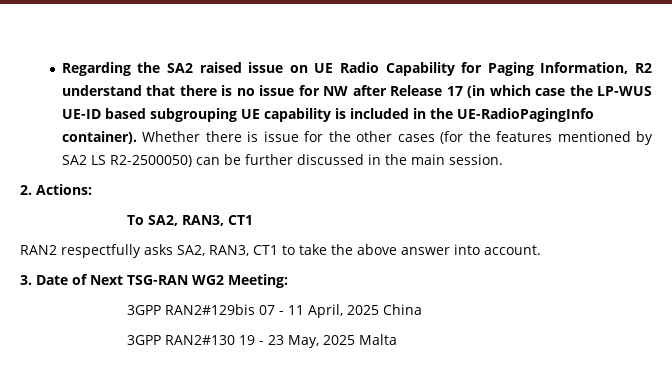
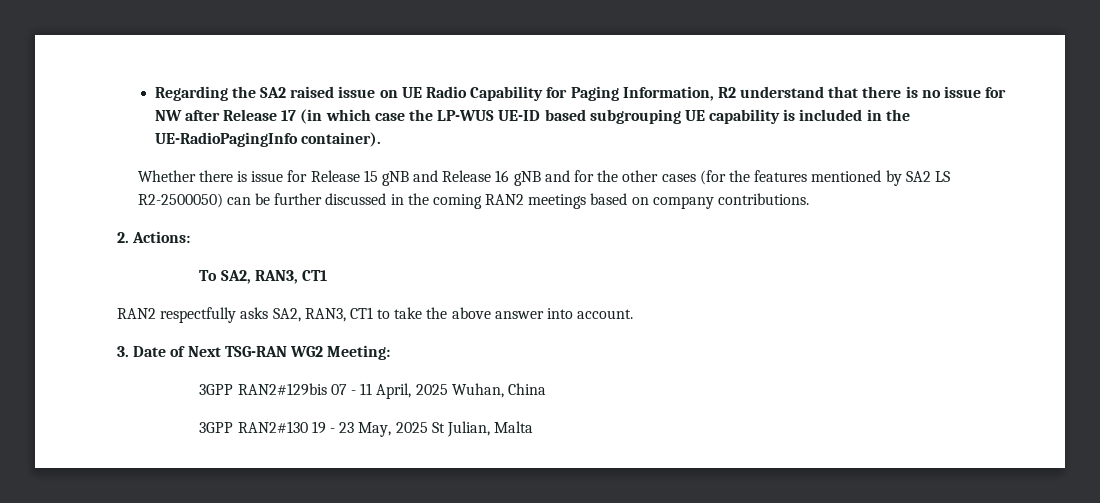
(137, 137) none -> (381, 139) //
(324, 136) none -> [310,170,595,186] Release 15 gNB and Release 16 gNB and for
[410,154,503,165] main session. -> [432,193,810,209] coming RAN2 meetings based on company contributions.
(380, 310) none -> [451,383,504,398] Wuhan,
(356, 340) none -> [431,421,490,437] St Julian,

